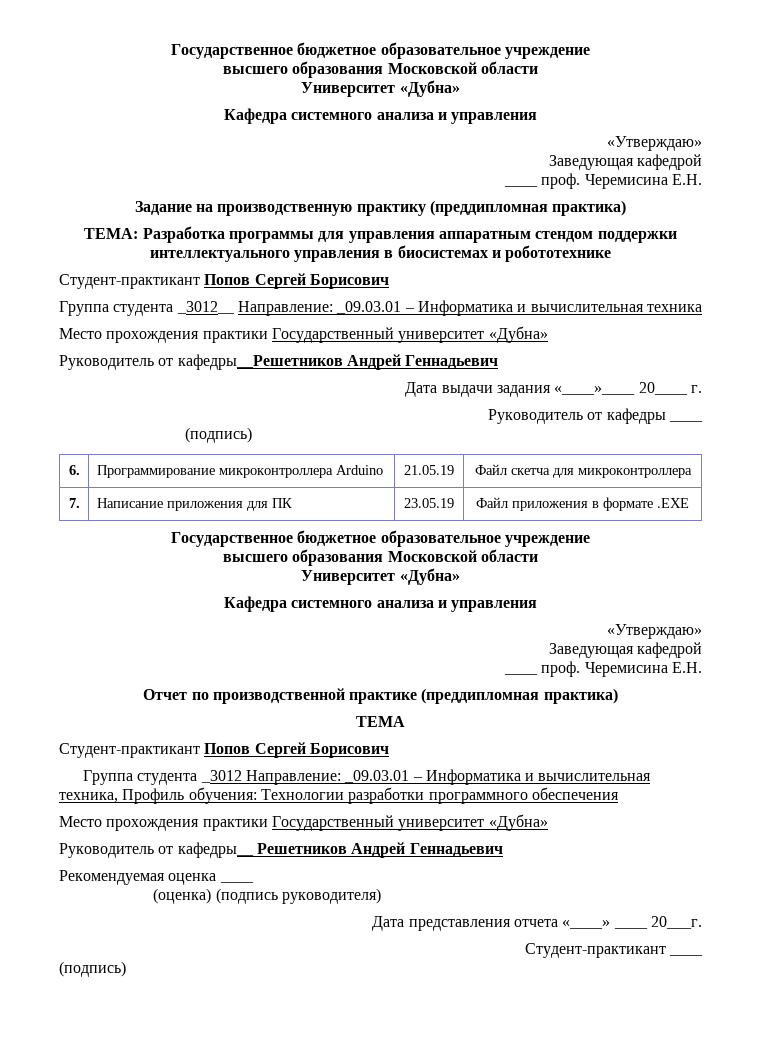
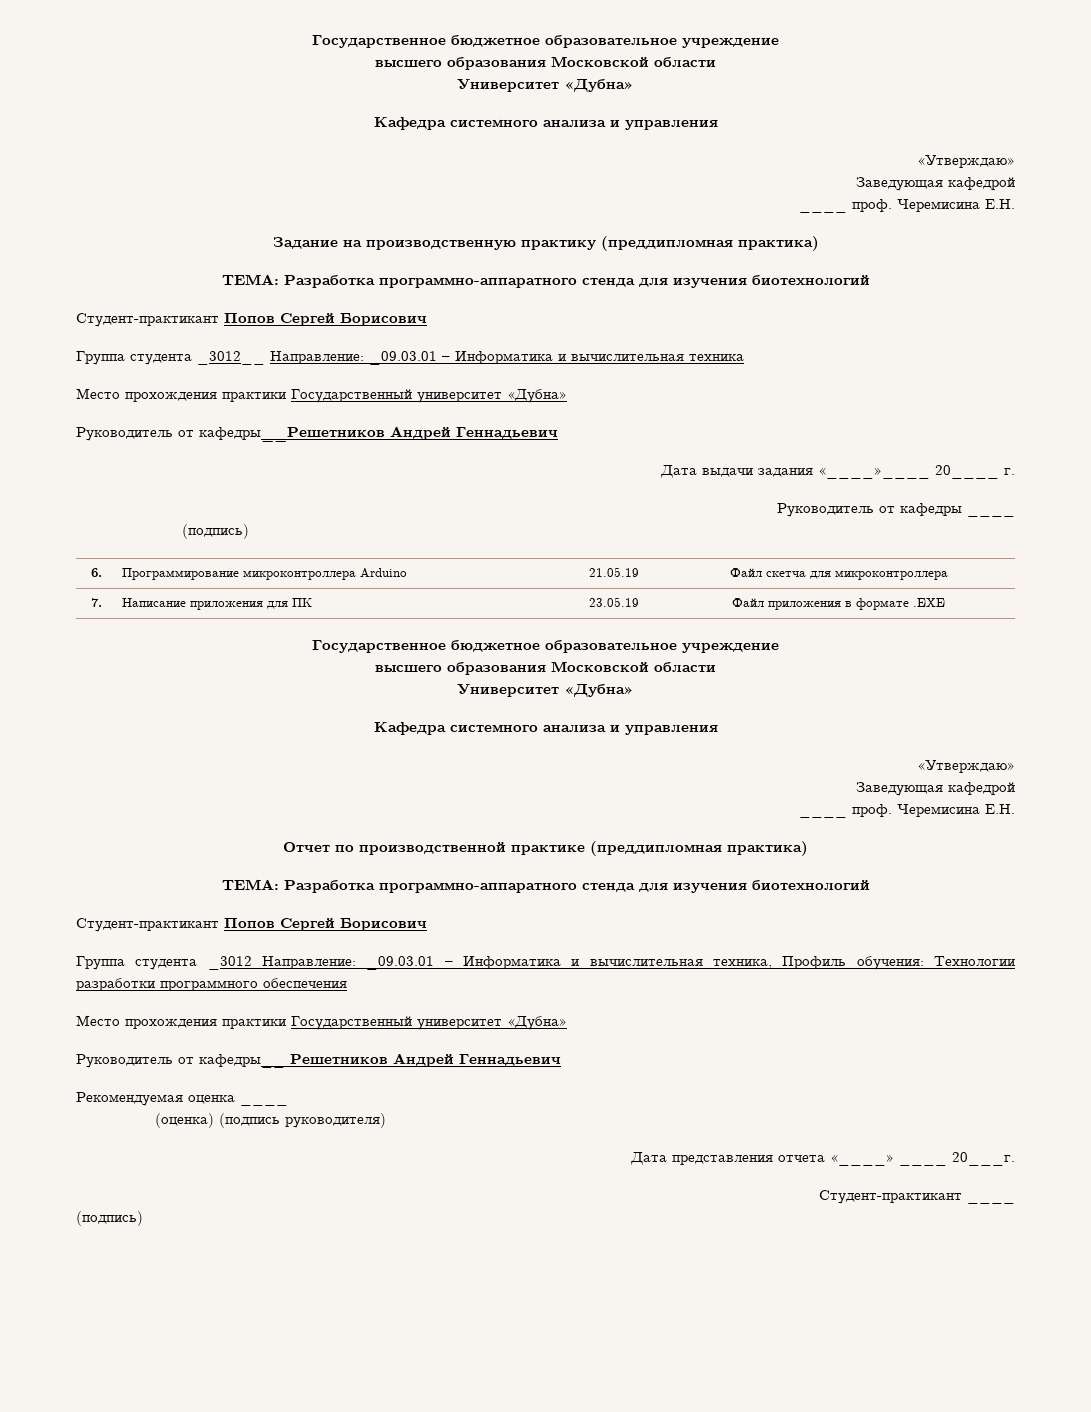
[229,231,677,243] [149,245,612,262] программы для управления аппаратным стендом поддержки интеллектуального управления в биосистемах и робототехнике -> [378,275,870,288] программно-аппаратного стенда для изучения биотехнологий
[356,716,405,727] ТЕМА -> [221,879,870,893] ТЕМА: Разработка программно-аппаратного стенда для изучения биотехнологий

